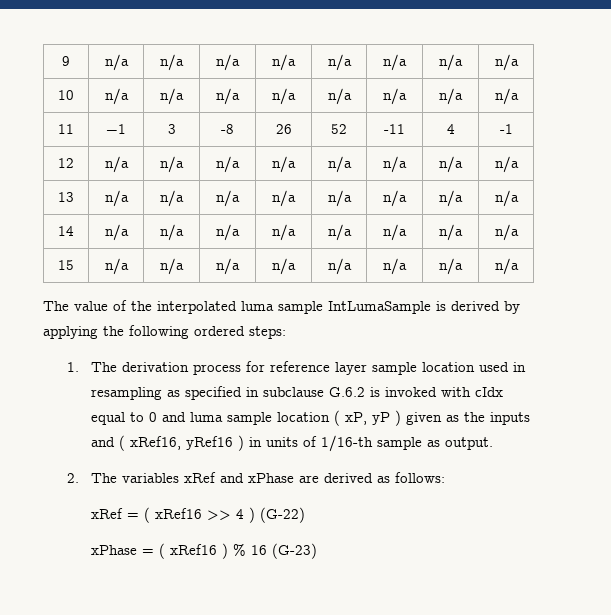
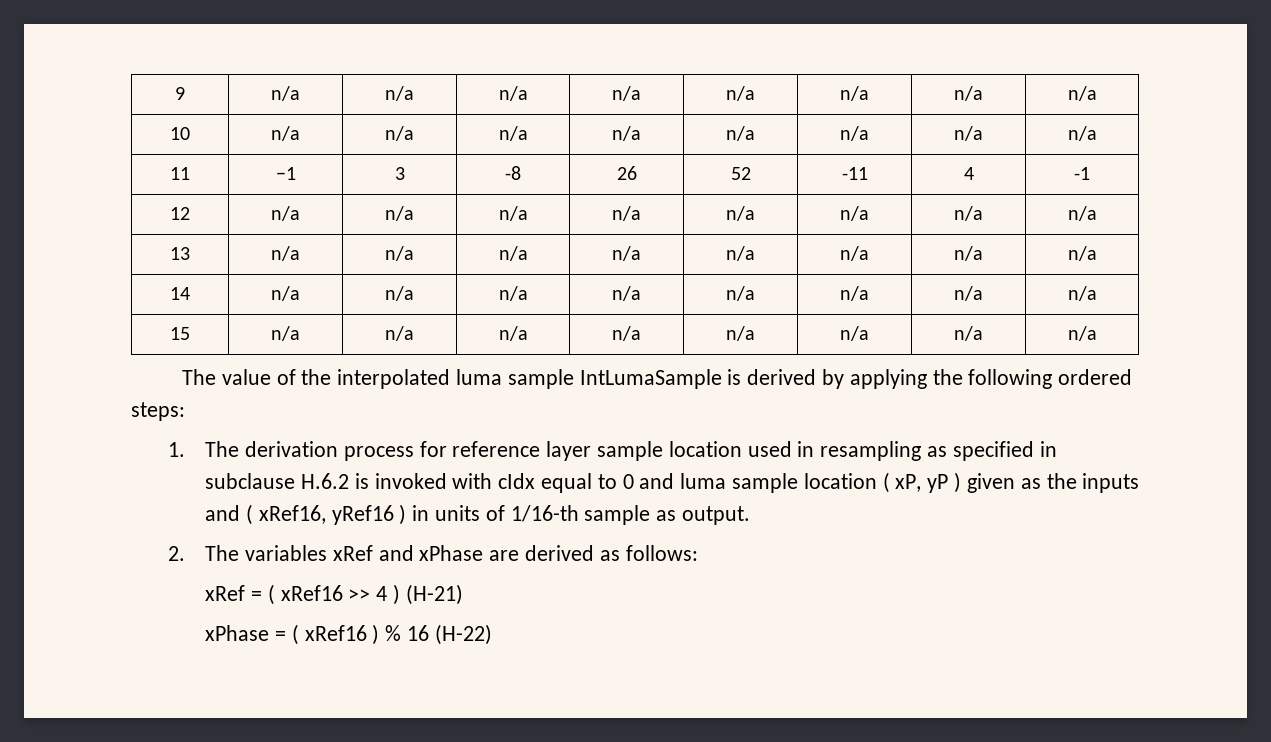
[328,387,365,397] G.6.2 -> [301,473,350,489] H.6.2
[259,507,305,523] (G-22) -> [405,584,463,605] (H-21)
[271,543,317,559] (G-23) -> [434,624,492,645] (H-22)

